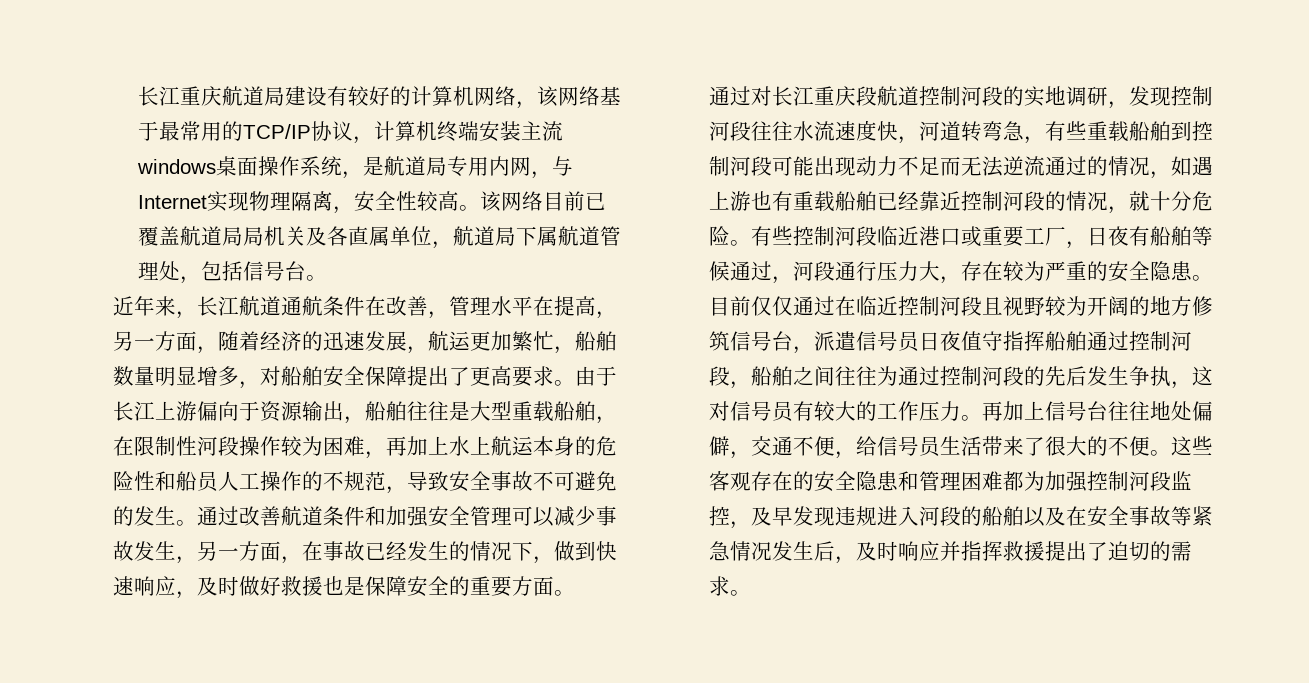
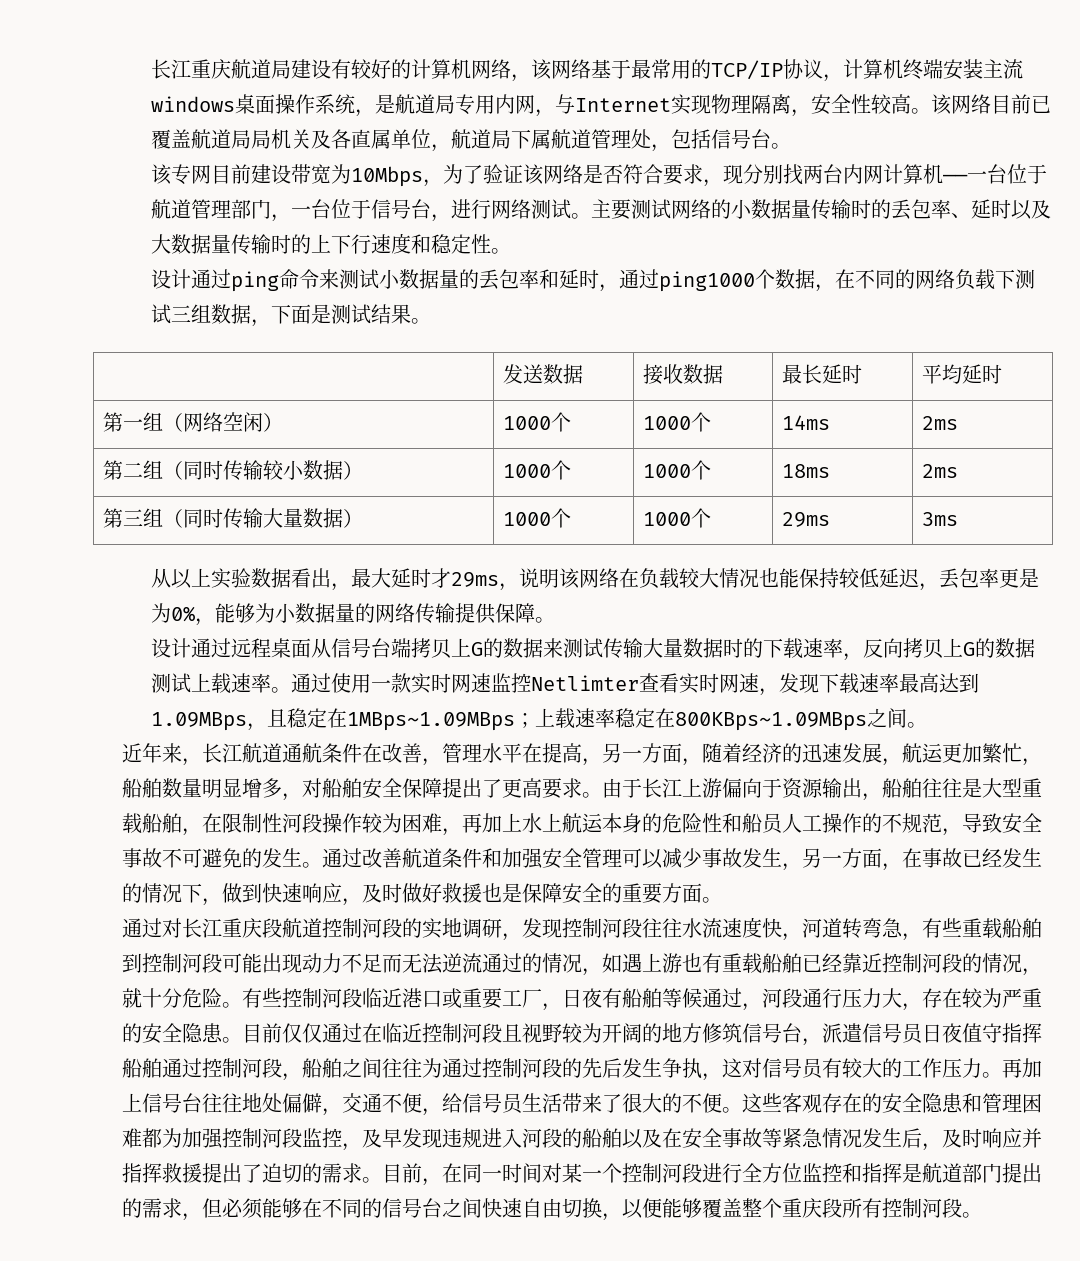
(328, 278) none -> [151,164,1048,187] [151,199,1052,222] [151,233,512,254] [151,269,1036,292] [151,304,432,327] [503,364,584,384] [643,364,724,385] [782,364,863,384] [922,364,1003,384] [103,412,284,432] [503,412,572,432] [643,412,712,432] [782,415,831,430] [922,416,959,430] [103,460,364,480] [503,460,572,480] [643,460,712,480] [782,464,831,478] [922,464,959,478] [103,508,364,528] [503,508,572,528] [643,508,712,528] [782,512,831,527] [922,512,959,526] [151,568,1040,591] [151,603,556,626] [151,638,1036,661] [151,673,980,696] [151,708,928,731] // 该专网目前建设带宽为10Mbps，为了验证该网络是否符合要求，现分别找两台内网计算机——一台位于航道管理部门，一台位于信号台，进行网络测试。主要测试网络的小数据量传输时的丢包率、延时以及大数据量传输时的上下行速度和稳定性。 // 设计通过ping命令来测试小数据量的丢包率和延时，通过ping1000个数据，在不同的网络负载下测试三组数据，下面是测试结果。 // | 发送数据 | 接收数据 | 最长延时 | 平均延时 // 第一组（网络空闲） | 1000个 | 1000个 | 14ms | 2ms // 第二组（同时传输较小数据） | 1000个 | 1000个 | 18ms | 2ms // 第三组（同时传输大量数据） | 1000个 | 1000个 | 29ms | 3ms // 从以上实验数据看出，最大延时才29ms，说明该网络在负载较大情况也能保持较低延迟，丢包率更是为0%，能够为小数据量的网络传输提供保障。 // 设计通过远程桌面从信号台端拷贝上G的数据来测试传输大量数据时的下载速率，反向拷贝上G的数据测试上载速率。通过使用一款实时网速监控Netlimter查看实时网速，发现下载速率最高达到1.09MBps，且稳定在1MBps~1.09MBps；上载速率稳定在800KBps~1.09MBps之间。
(752, 593) none -> [382,1163,1043,1186] [122,1198,983,1221] 目前，在同一时间对某一个控制河段进行全方位监控和指挥是航道部门提出的需求，但必须能够在不同的信号台之间快速自由切换，以便能够覆盖整个重庆段所有控制河段。

